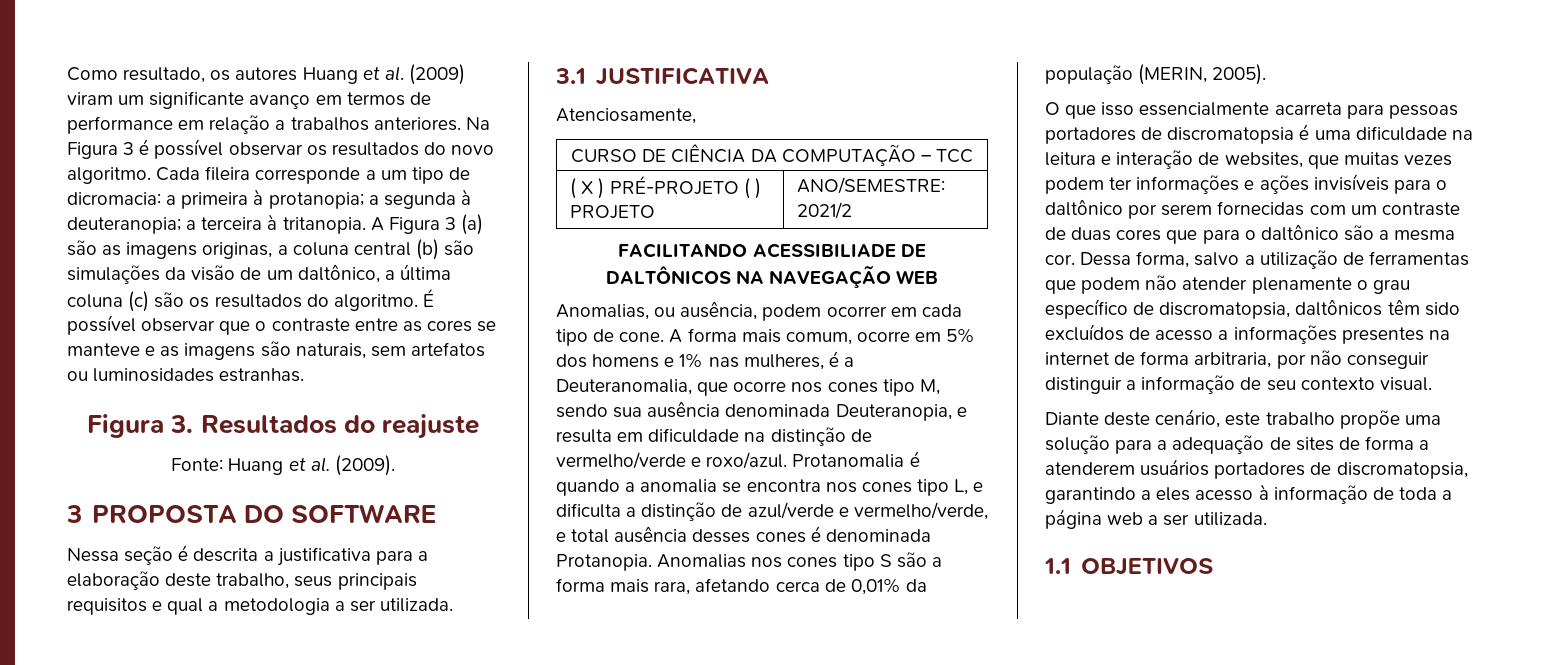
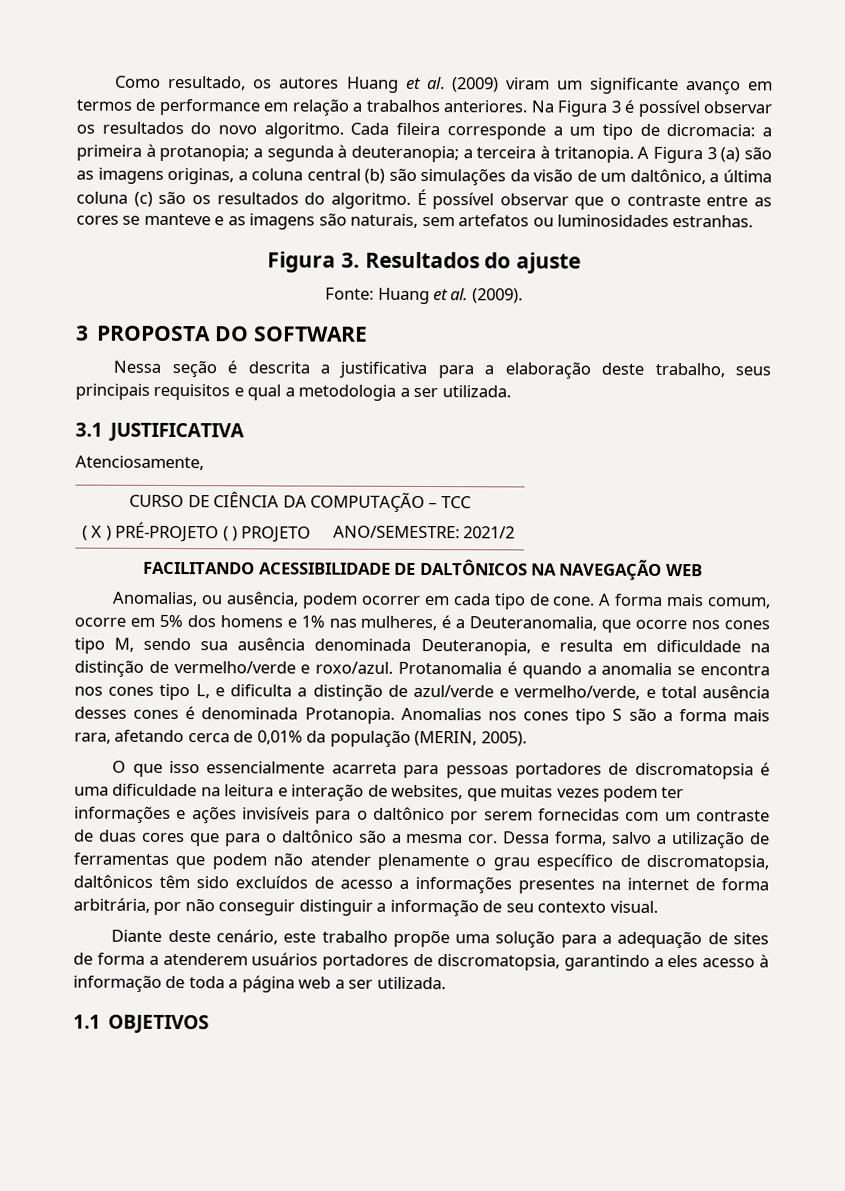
[381,414,479,439] reajuste -> [515,252,581,274] ajuste
[752,243,896,258] ACESSIBILIADE -> [258,562,391,575] ACESSIBILIDADE
[1194,352,1272,368] arbitraria, -> [73,897,150,913] arbitrária,

